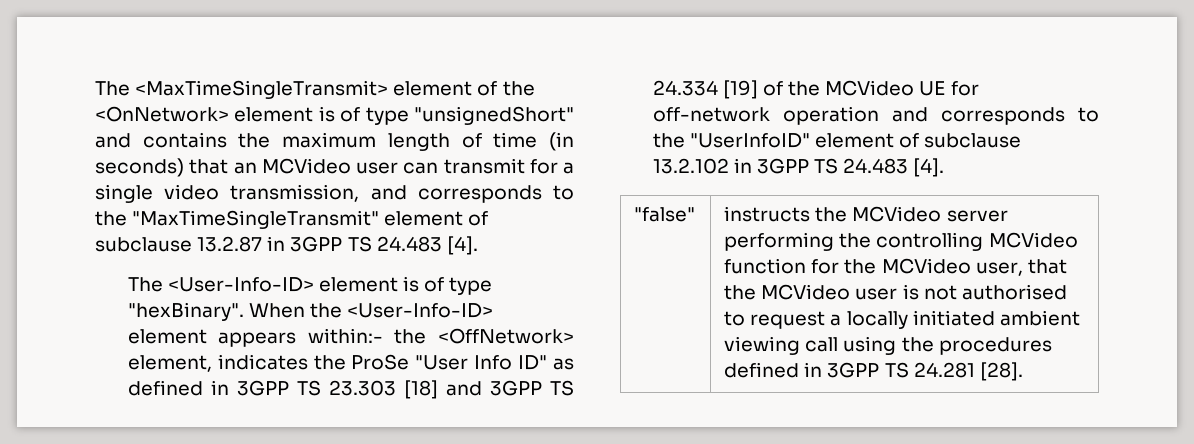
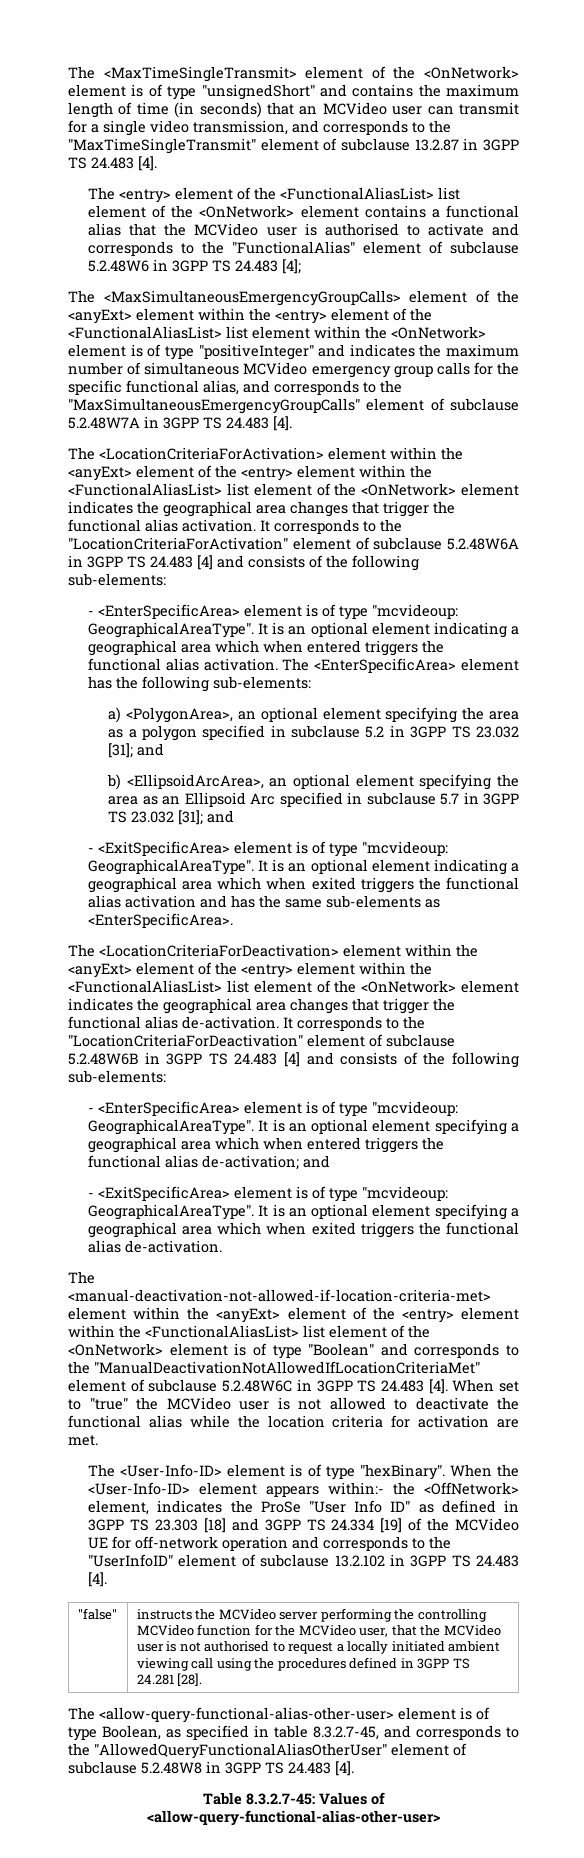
(478, 245) none -> [88,187,461,203] [88,205,519,218] [88,223,519,236] [88,241,519,256] [88,259,302,274] [68,290,519,306] [68,308,432,324] [68,326,486,339] [68,344,519,360] [68,362,519,378] [68,380,402,395] [68,398,519,414] [68,416,292,431] [68,447,463,460] [68,465,432,481] [68,483,519,496] [68,501,455,517] [68,519,402,534] [68,537,519,550] [68,555,419,571] [68,573,166,586] [88,604,459,620] [88,622,519,638] [88,640,445,656] [88,658,519,673] [88,676,312,692] [108,707,519,723] [108,725,519,741] [108,743,165,758] [107,774,519,790] [108,792,519,807] [108,810,235,825] [88,841,449,857] [88,859,519,875] [88,877,519,893] [88,895,441,908] [88,913,234,928] [68,944,478,957] [68,962,432,978] [68,980,519,993] [68,998,455,1014] [68,1016,425,1031] [68,1034,455,1047] [68,1052,519,1068] [68,1070,166,1083] [88,1101,459,1117] [88,1119,519,1135] [88,1137,445,1153] [88,1155,331,1170] [88,1186,449,1202] [88,1204,519,1220] [88,1222,519,1238] [88,1240,223,1253] [68,1271,95,1284] [68,1289,491,1302] [68,1307,519,1323] [68,1325,430,1338] [68,1343,519,1359] [68,1361,480,1374] [68,1379,519,1394] [68,1397,519,1410] [68,1415,519,1428] [68,1435,98,1446] // The <entry> element of the <FunctionalAliasList> list element of the <OnNetwork> element contains a functional alias that the MCVideo user is authorised to activate and corresponds to the "FunctionalAlias" element of subclause 5.2.48W6 in 3GPP TS 24.483 [4]; // The <MaxSimultaneousEmergencyGroupCalls> element of the <anyExt> element within the <entry> element of the <FunctionalAliasList> list element within the <OnNetwork> element is of type "positiveInteger" and indicates the maximum number of simultaneous MCVideo emergency group calls for the specific functional alias, and corresponds to the "MaxSimultaneousEmergencyGroupCalls" element of subclause 5.2.48W7A in 3GPP TS 24.483 [4]. // The <LocationCriteriaForActivation> element within the <anyExt> element of the <entry> element within the <FunctionalAliasList> list element of the <OnNetwork> element indicates the geographical area changes that trigger the functional alias activation. It corresponds to the "LocationCriteriaForActivation" element of subclause 5.2.48W6A in 3GPP TS 24.483 [4] and consists of the following sub-elements: // - <EnterSpecificArea> element is of type "mcvideoup: GeographicalAreaType". It is an optional element indicating a geographical area which when entered triggers the functional alias activation. The <EnterSpecificArea> element has the following sub-elements: // a) <PolygonArea>, an optional element specifying the area as a polygon specified in subclause 5.2 in 3GPP TS 23.032 [31]; and // b) <EllipsoidArcArea>, an optional element specifying the area as an Ellipsoid Arc specified in subclause 5.7 in 3GPP TS 23.032 [31]; and // - <ExitSpecificArea> element is of type "mcvideoup: GeographicalAreaType". It is an optional element indicating a geographical area which when exited triggers the functional alias activation and has the same sub-elements as <EnterSpecificArea>. // The <LocationCriteriaForDeactivation> element within the <anyExt> element of the <entry> element within the <FunctionalAliasList> list element of the <OnNetwork> element indicates the geographical area changes that trigger the functional alias de-activation. It corresponds to the "LocationCriteriaForDeactivation" element of subclause 5.2.48W6B in 3GPP TS 24.483 [4] and consists of the following sub-elements: // - <EnterSpecificArea> element is of type "mcvideoup: GeographicalAreaType". It is an optional element specifying a geographical area which when entered triggers the functional alias de-activation; and // - <ExitSpecificArea> element is of type "mcvideoup: GeographicalAreaType". It is an optional element specifying a geographical area which when exited triggers the functional alias de-activation. // The <manual-deactivation-not-allowed-if-location-criteria-met> element within the <anyExt> element of the <entry> element within the <FunctionalAliasList> list element of the <OnNetwork> element is of type "Boolean" and corresponds to the "ManualDeactivationNotAllowedIfLocationCriteriaMet" element of subclause 5.2.48W6C in 3GPP TS 24.483 [4]. When set to "true" the MCVideo user is not allowed to deactivate the functional alias while the location criteria for activation are met.
(1023, 371) none -> [68,1707,490,1723] [68,1725,519,1741] [68,1743,467,1759] [68,1761,354,1776] [203,1792,385,1805] [147,1810,440,1826] // The <allow-query-functional-alias-other-user> element is of type Boolean, as specified in table 8.3.2.7-45, and corresponds to the "AllowedQueryFunctionalAliasOtherUser" element of subclause 5.2.48W8 in 3GPP TS 24.483 [4]. // Table 8.3.2.7-45: Values of <allow-query-functional-alias-other-user>

